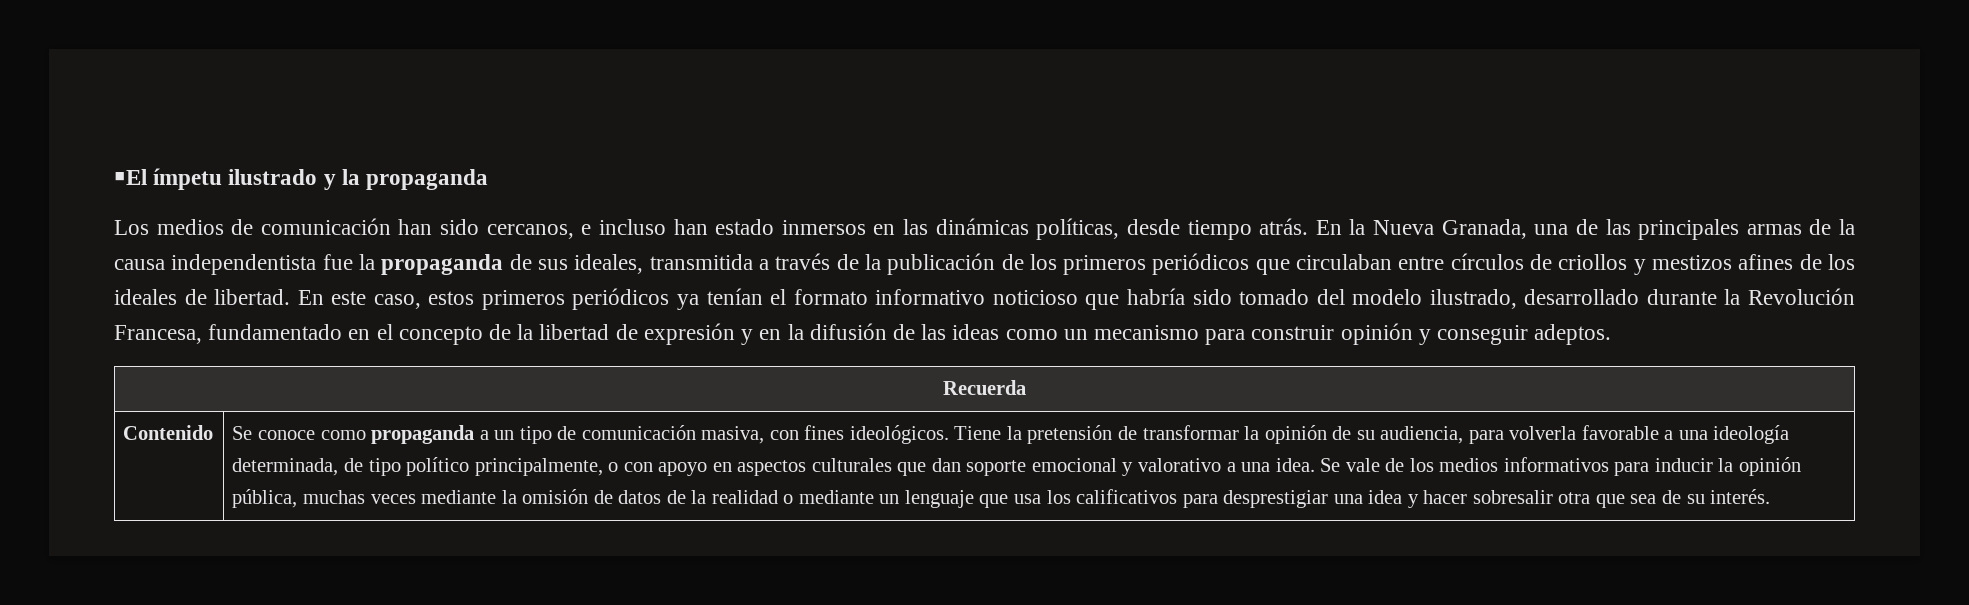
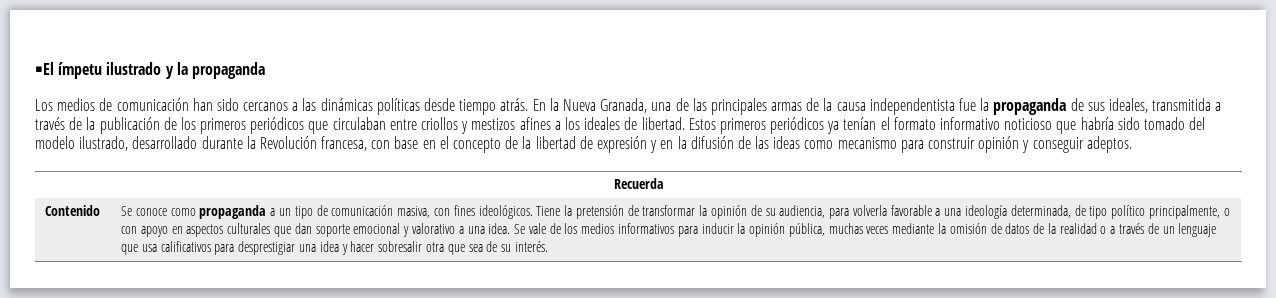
[486,219,896,239] cercanos, e incluso han estado inmersos en -> [243,102,299,111] cercanos a
[1036,218,1120,240] políticas, -> [376,98,420,115] políticas
[1450,253,1553,270] círculos de -> (417, 124) none
[1799,254,1822,270] de -> [554,121,561,130] a
[297,290,475,309] En este caso, estos -> [688,118,716,130] Estos
[114,324,343,344] Francesa, fundamentado -> [321,136,419,151] francesa, con base
[1063,329,1088,340] un -> (834, 144) none
[798,490,874,504] mediante -> [1110,223,1159,234] a través de
[1046,490,1071,504] los -> (157, 248) none

